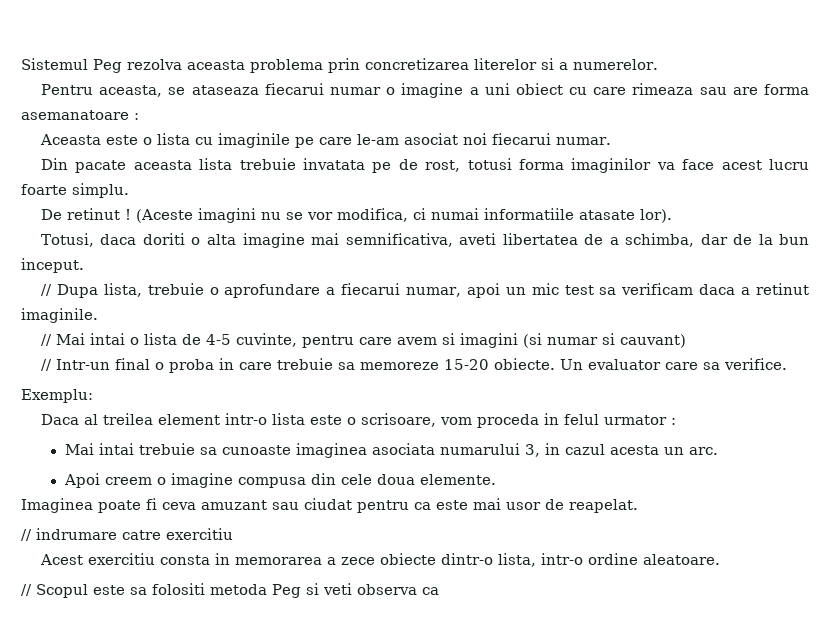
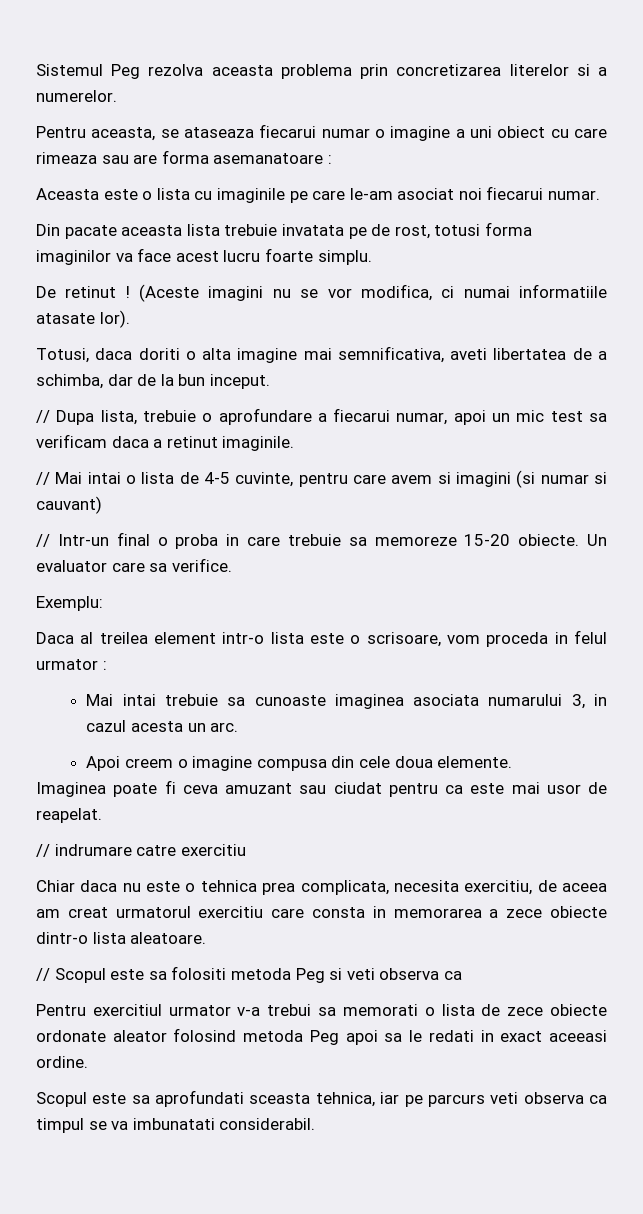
[40,553,156,565] Acest exercitiu -> [36,880,608,895] [36,906,305,918] Chiar daca nu este o tehnica prea complicata, necesita exercitiu, de aceea am creat urmatorul exercitiu care
[498,553,639,567] lista, intr-o ordine -> [92,932,126,944] lista
(439, 591) none -> [36,1004,607,1016] [36,1028,608,1045] [36,1056,88,1068] [36,1090,608,1107] [36,1118,316,1133] // Pentru exercitiul urmator v-a trebui sa memorati o lista de zece obiecte ordonate aleator folosind metoda Peg apoi sa le redati in exact aceeasi ordine. // Scopul este sa aprofundati sceasta tehnica, iar pe parcurs veti observa ca timpul se va imbunatati considerabil.

